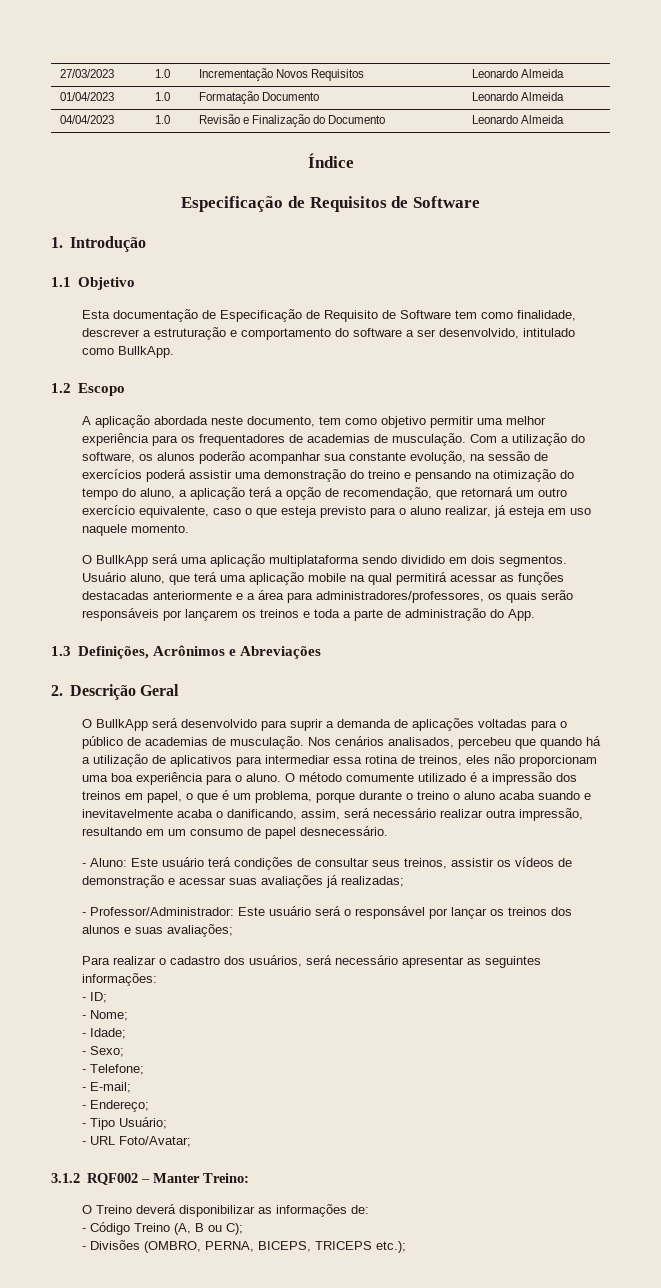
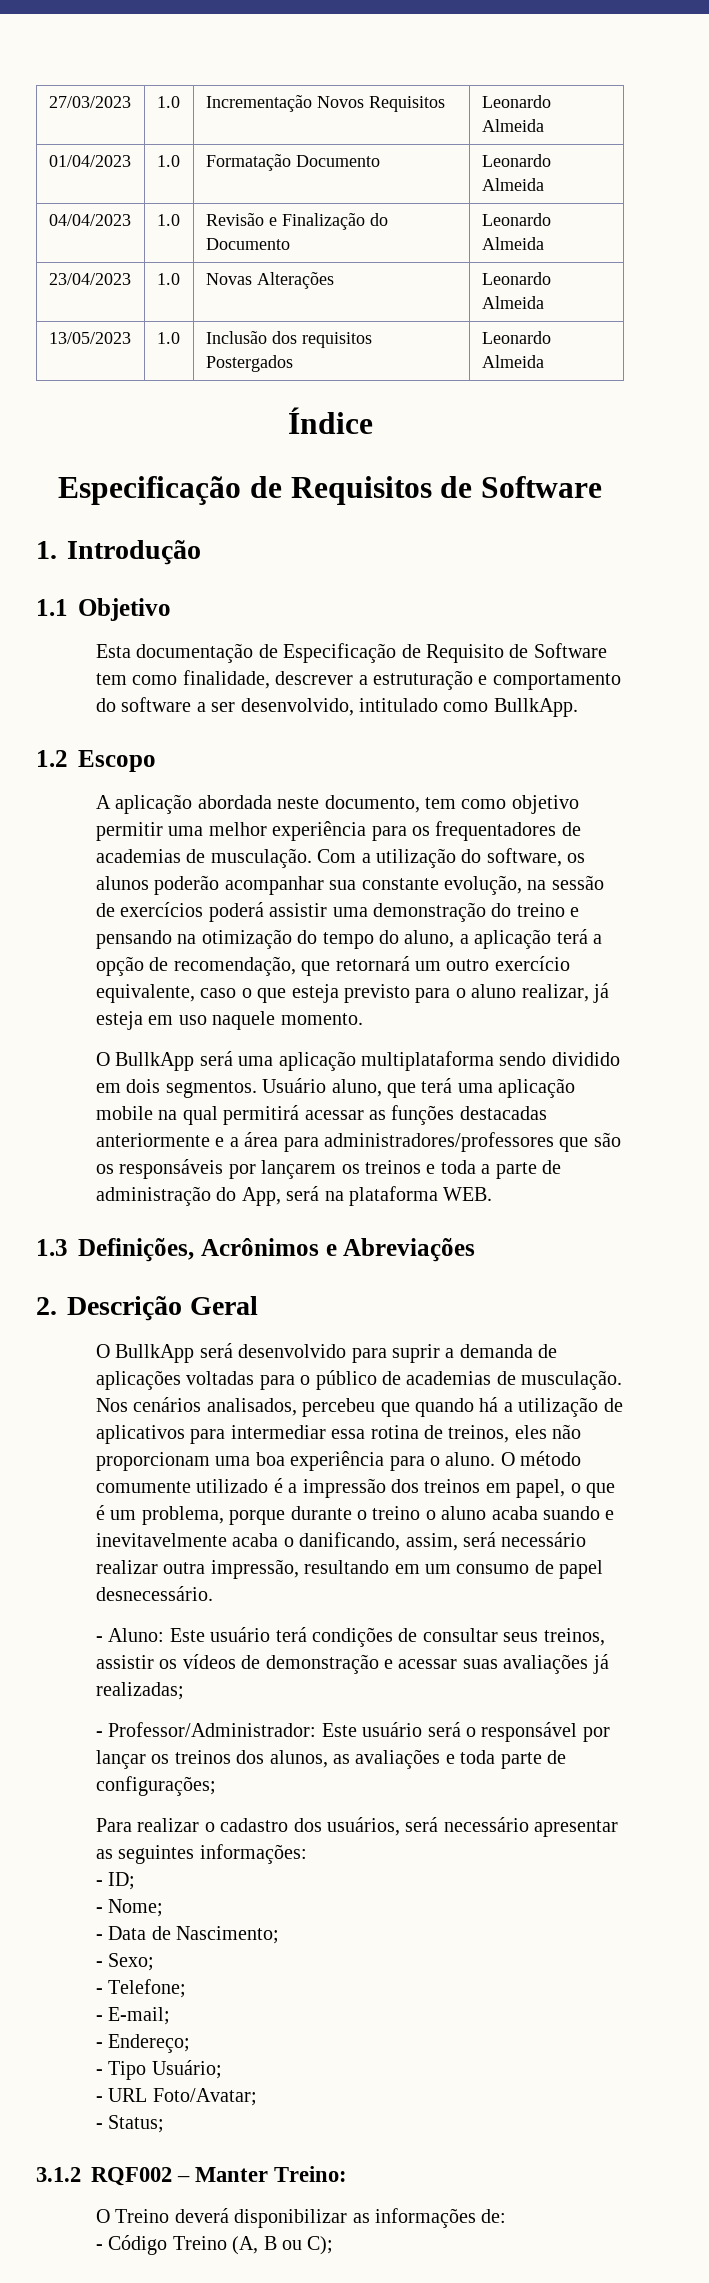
(565, 119) none -> [48,273,131,285] [156,273,180,285] [205,272,334,289] [481,272,551,285] [481,296,544,309] [48,332,131,344] [156,332,180,344] [205,331,372,348] [205,355,293,372] [481,331,551,344] [481,355,544,368] // 23/04/2023 | 1.0 | Novas Alterações | Leonardo Almeida // 13/05/2023 | 1.0 | Inclusão dos requisitos Postergados | Leonardo Almeida
[315,590,573,603] administradores/professores, os quais serão -> [323,1132,621,1152] [95,1164,114,1174] administradores/professores que são os
[507,609,535,621] App. -> [241,1186,493,1206] App, será na plataforma WEB.
[81,924,233,937] alunos e suas avaliações; -> [269,1749,566,1769] [95,1776,216,1796] alunos, as avaliações e toda parte de configurações;
[89,1028,126,1039] Idade; -> [108,1926,280,1944] Data de Nascimento;
(191, 1141) none -> [95,2115,165,2133] // - Status;
[81,1240,406,1253] // - Divisões (OMBRO, PERNA, BICEPS, TRICEPS etc.); -> (334, 2245) none

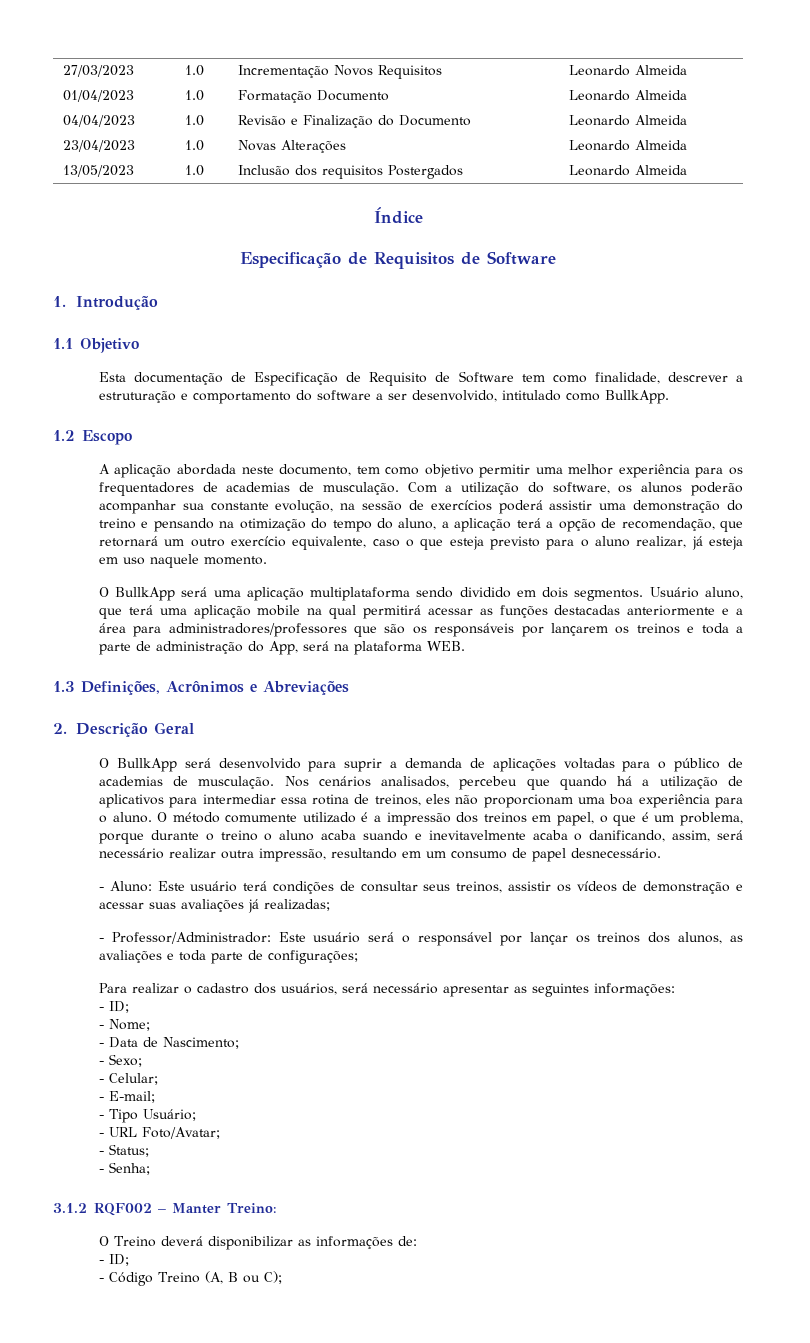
[108,1979,187,1998] Telefone; -> [108,1073,158,1085] Celular;
[95,2034,191,2053] // - Endereço; -> (155, 1097) none
(165, 2124) none -> [98,1162,150,1175] // - Senha;
(507, 2216) none -> [98,1254,129,1266] // - ID;

